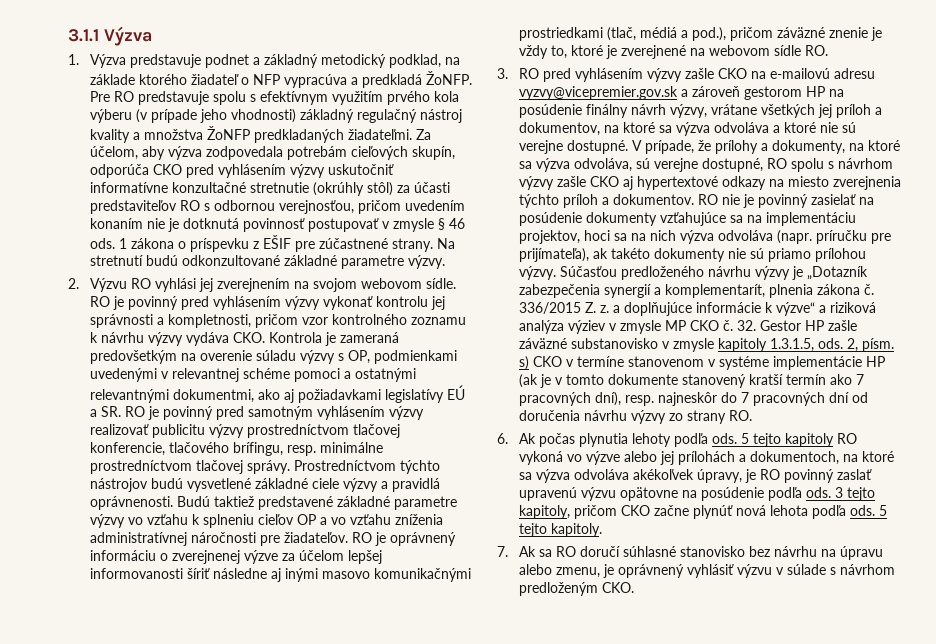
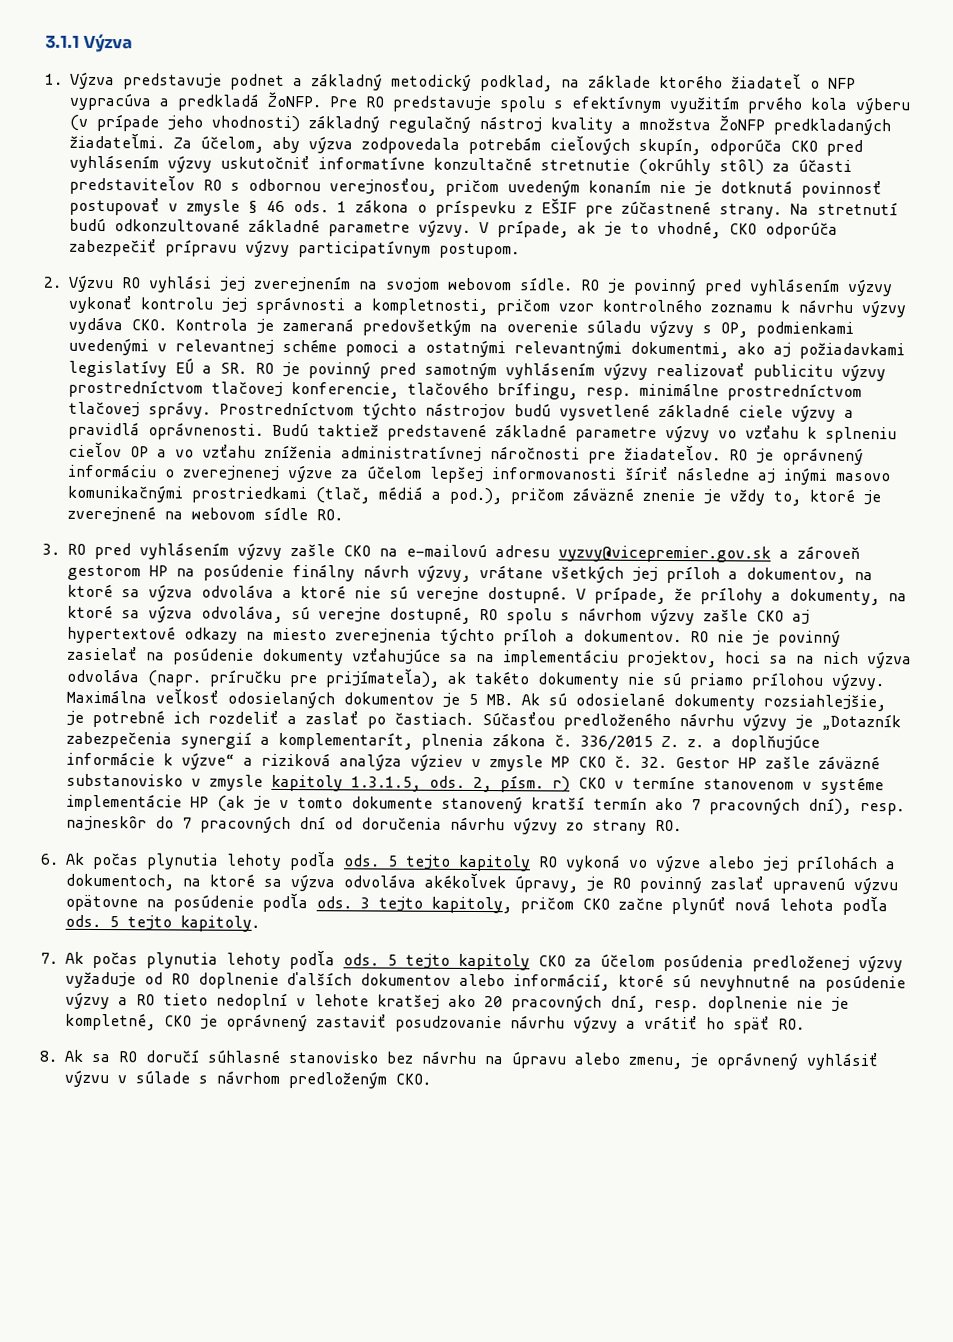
[405,200,466,211] uvedením -> [507,179,580,197] uvedeným
(446, 262) none -> [479,220,838,239] [69,238,520,259] V prípade, ak je to vhodné, CKO odporúča zabezpečiť prípravu výzvy participatívnym postupom.
(557, 273) none -> [66,688,886,712] [66,709,474,729] Maximálna veľkosť odosielaných dokumentov je 5 MB. Ak sú odosielané dokumenty rozsiahlejšie, je potrebné ich rozdeliť a zaslať po častiach.
[519,356,530,370] s) -> [552,776,570,793] r)
(537, 551) none -> [92,950,903,973] [65,971,906,993] [65,991,849,1013] [65,1012,805,1034] [39,1049,84,1062] počas plynutia lehoty podľa ods. 5 tejto kapitoly CKO za účelom posúdenia predloženej výzvy vyžaduje od RO doplnenie ďalších dokumentov alebo informácií, ktoré sú nevyhnutné na posúdenie výzvy a RO tieto nedoplní v lehote kratšej ako 20 pracovných dní, resp. doplnenie nie je kompletné, CKO je oprávnený zastaviť posudzovanie návrhu výzvy a vrátiť ho späť RO. // 8. Ak

